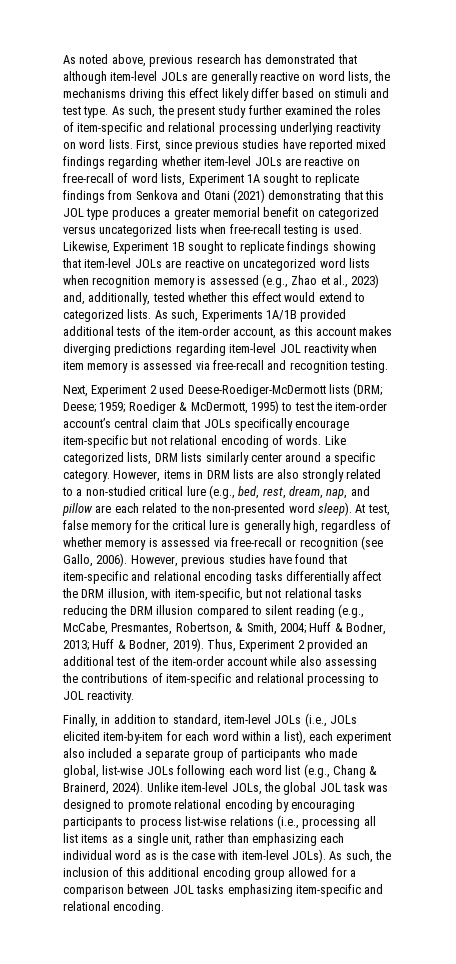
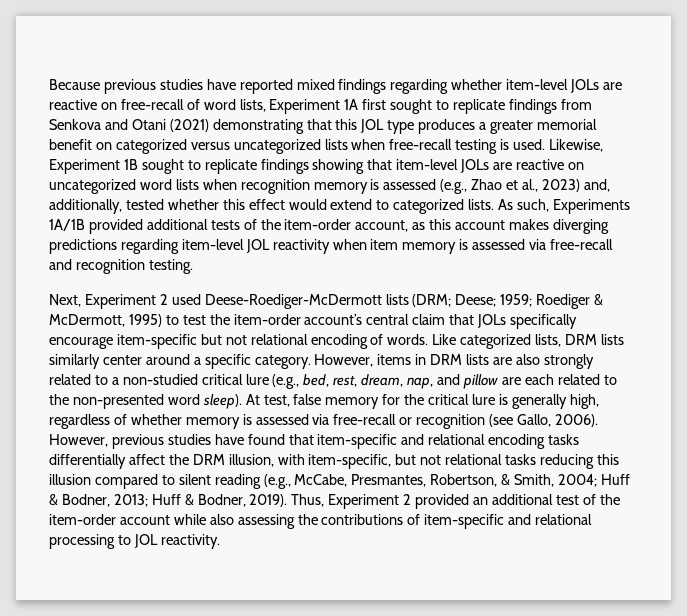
[63,54,357,67] [63,71,391,84] [63,88,390,101] [62,105,381,118] [63,122,382,135] [63,139,192,152] As noted above, previous research has demonstrated that although item-level JOLs are generally reactive on word lists, the mechanisms driving this effect likely differ based on stimuli and test type. As such, the present study further examined the roles of item-specific and relational processing underlying reactivity on word lists. First, since -> [49,79,100,90] Because
(260, 178) none -> [362,99,387,110] first
[110,605,153,615] the DRM -> [596,454,619,465] this
[63,713,357,727] [63,730,392,744] [63,748,357,761] [63,764,378,778] [63,781,389,795] [63,799,356,812] [63,815,376,829] [63,833,345,846] [63,849,392,863] [63,867,356,880] [63,884,384,897] [63,901,165,914] // Finally, in addition to standard, item-level JOLs (i.e., JOLs elicited item-by-item for each word within a list), each experiment also included a separate group of participants who made global, list-wise JOLs following each word list (e.g., Chang & Brainerd, 2024). Unlike item-level JOLs, the global JOL task was designed to promote relational encoding by encouraging participants to process list-wise relations (i.e., processing all list items as a single unit, rather than emphasizing each individual word as is the case with item-level JOLs). As such, the inclusion of this additional encoding group allowed for a comparison between JOL tasks emphasizing item-specific and relational encoding. -> (220, 541) none

